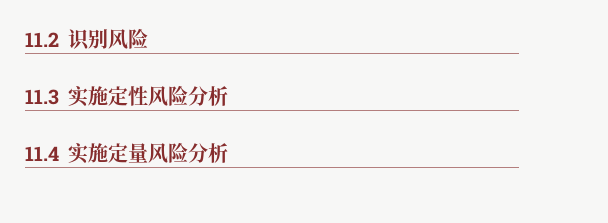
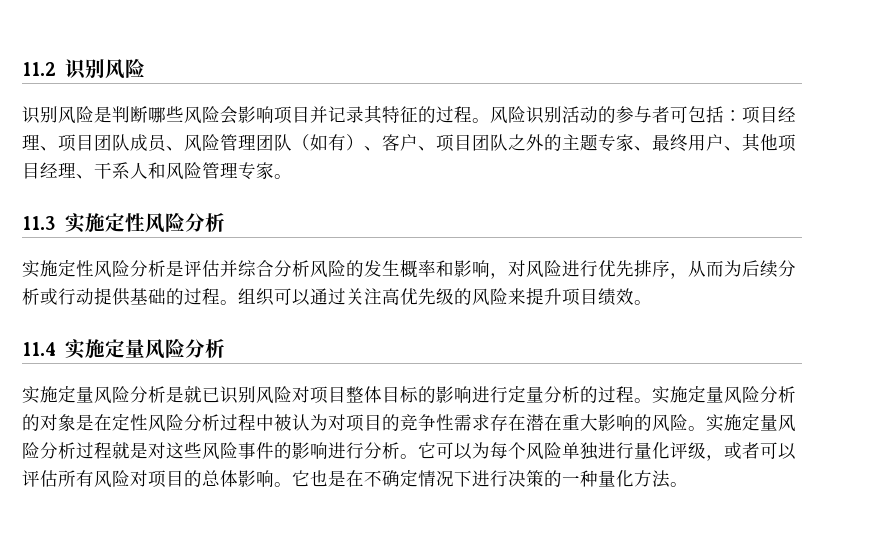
(148, 38) none -> [22,105,796,124] [22,133,796,152] [22,162,292,180] // 识别风险是判断哪些风险会影响项目并记录其特征的过程。风险识别活动的参与者可包括：项目经理、项目团队成员、风险管理团队（如有）、客户、项目团队之外的主题专家、最终用户、其他项目经理、干系人和风险管理专家。
(228, 96) none -> [22,259,796,279] [22,287,652,306] // 实施定性风险分析是评估并综合分析风险的发生概率和影响，对风险进行优先排序，从而为后续分析或行动提供基础的过程。组织可以通过关注高优先级的风险来提升项目绩效。
(228, 153) none -> [22,385,796,404] [22,413,796,432] [22,441,796,461] [22,469,688,488] // 实施定量风险分析是就已识别风险对项目整体目标的影响进行定量分析的过程。实施定量风险分析的对象是在定性风险分析过程中被认为对项目的竞争性需求存在潜在重大影响的风险。实施定量风险分析过程就是对这些风险事件的影响进行分析。它可以为每个风险单独进行量化评级，或者可以评估所有风险对项目的总体影响。它也是在不确定情况下进行决策的一种量化方法。

